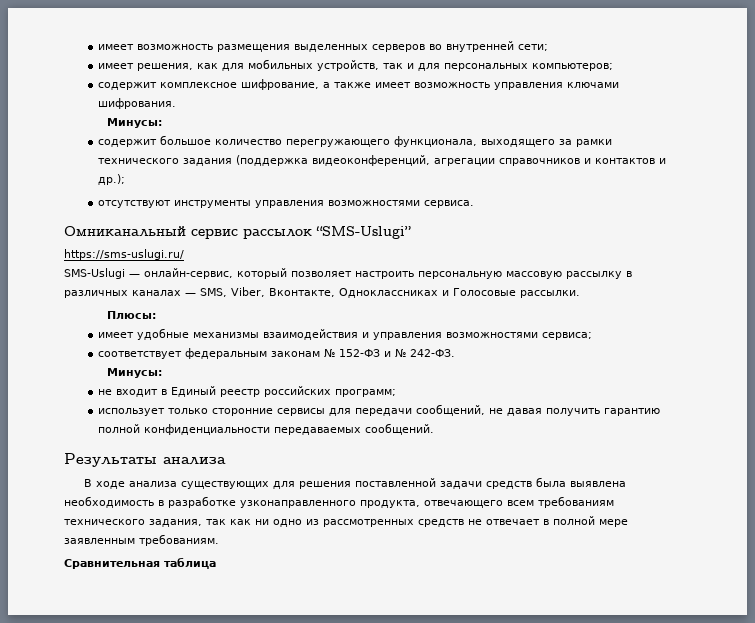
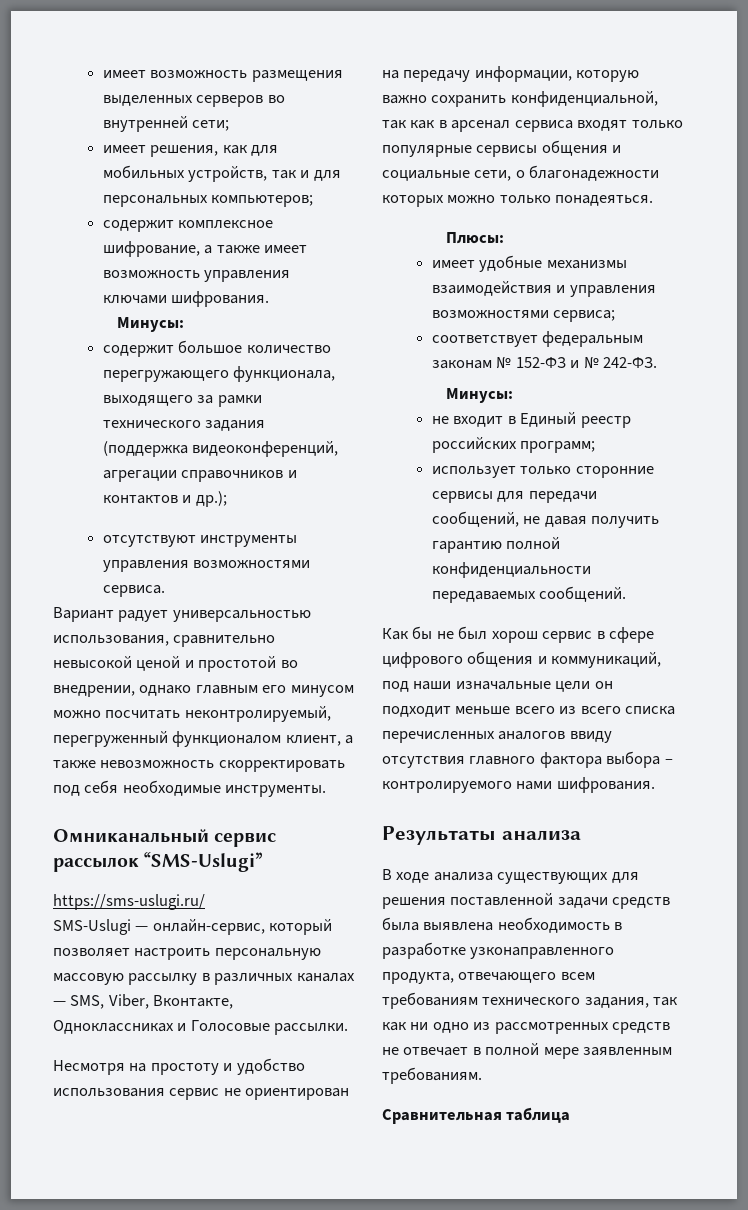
(474, 204) none -> [53,607,311,622] [53,635,276,647] [53,656,298,672] [53,685,354,697] [53,706,331,722] [53,731,354,747] [53,760,345,772] [53,780,327,797] // Вариант радует универсальностью использования, сравнительно невысокой ценой и простотой во внедрении, однако главным его минусом можно посчитать неконтролируемый, перегруженный функционалом клиент, а также невозможность скорректировать под себя необходимые инструменты.
(580, 294) none -> [53,1058,305,1075] [53,1088,350,1100] [382,66,640,82] [382,91,658,107] [382,120,683,132] [382,140,622,157] [382,165,660,181] [382,195,654,207] // Несмотря на простоту и удобство использования сервис не ориентирован на передачу информации, которую важно сохранить конфиденциальной, так как в арсенал сервиса входят только популярные сервисы общения и социальные сети, о благонадежности которых можно только понадеяться.
(434, 429) none -> [382,626,655,643] [382,651,662,668] [382,681,613,692] [382,706,676,717] [382,731,612,743] [382,751,673,768] [382,777,655,793] // Как бы не был хорош сервис в сфере цифрового общения и коммуникаций, под наши изначальные цели он подходит меньше всего из всего списка перечисленных аналогов ввиду отсутствия главного фактора выбора – контролируемого нами шифрования.

